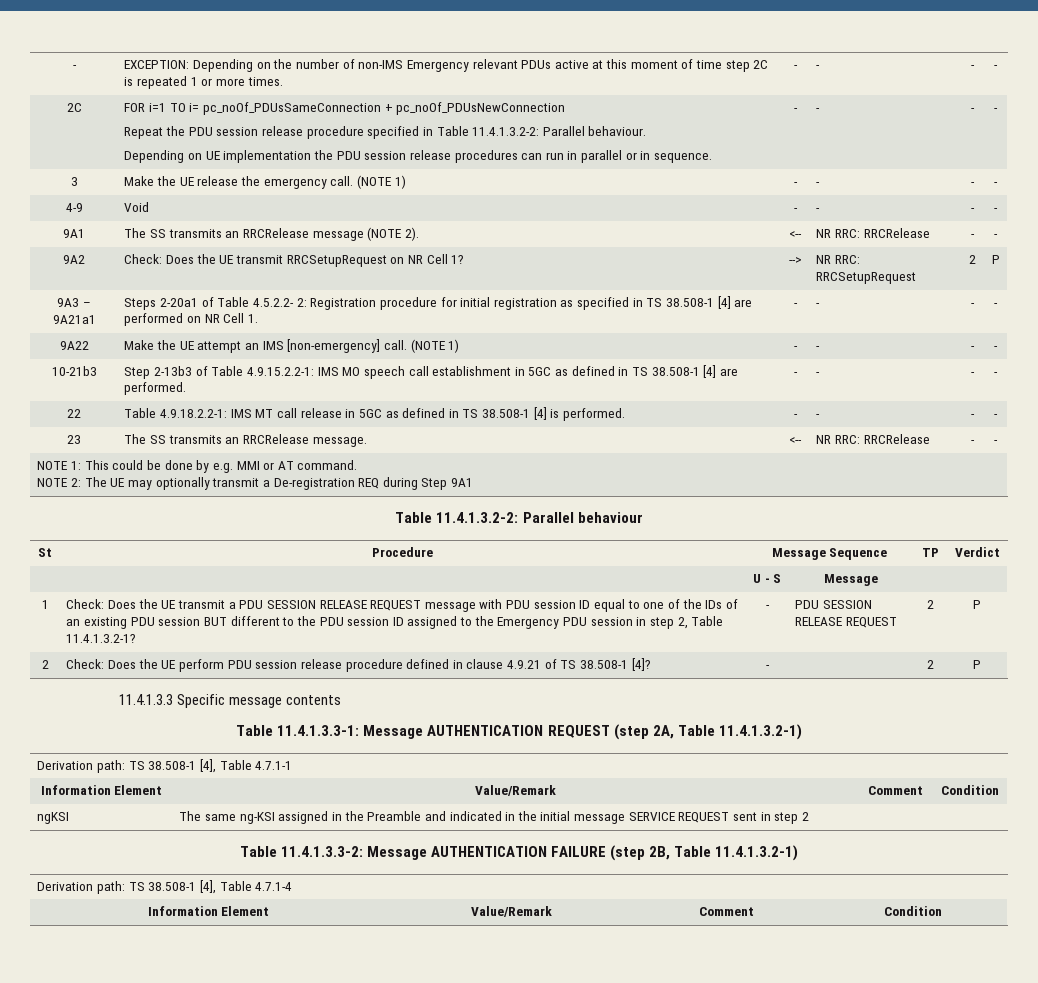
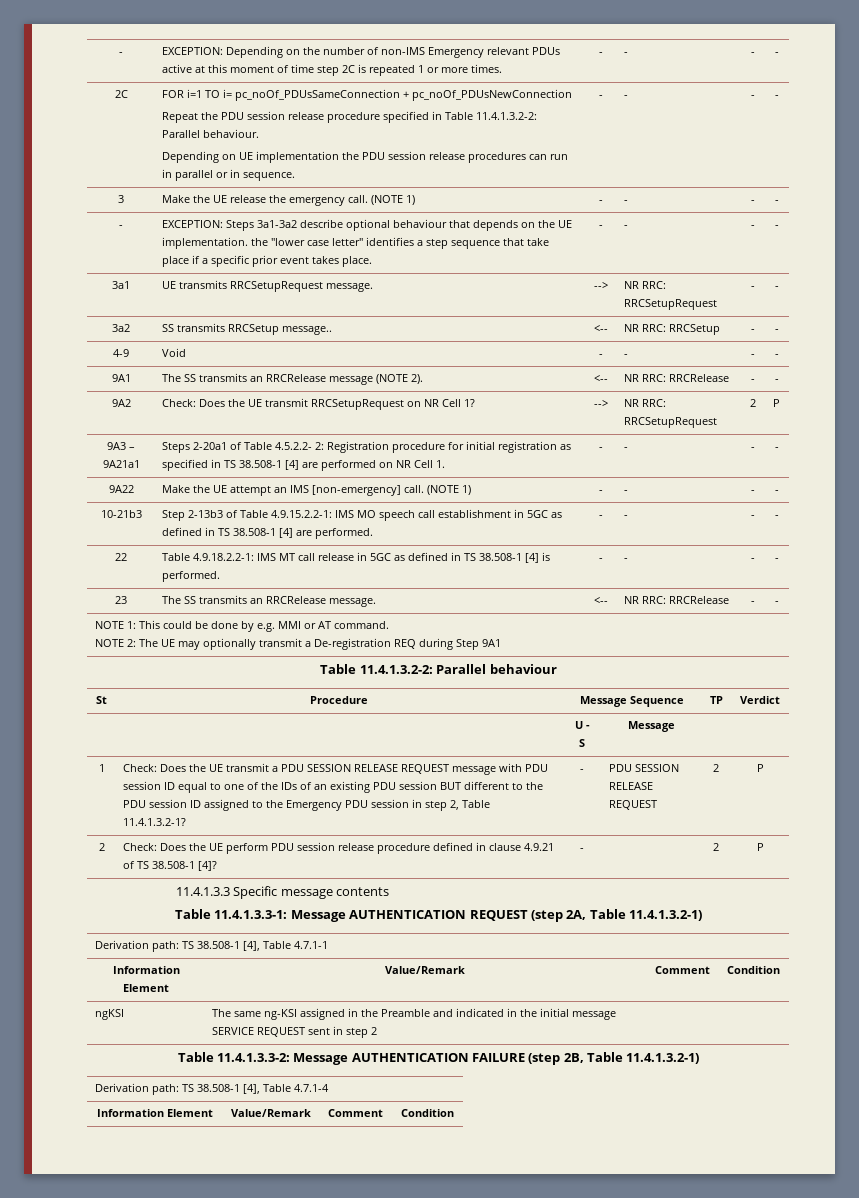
(998, 184) none -> [119,225,123,228] [162,219,573,231] [162,237,550,249] [162,255,373,267] [598,225,603,228] [624,225,629,228] [750,225,755,228] [774,225,779,228] [112,281,130,289] [162,280,374,292] [593,282,608,289] [624,281,667,289] [624,299,718,310] [750,286,755,289] [774,286,779,289] [112,324,130,332] [162,323,333,335] [593,325,608,332] [624,324,721,335] [750,329,755,332] [774,329,779,332] // - | EXCEPTION: Steps 3a1-3a2 describe optional behaviour that depends on the UE implementation. the "lower case letter" identifies a step sequence that take place if a specific prior event takes place. | - | - | - | - // 3a1 | UE transmits RRCSetupRequest message. | --> | NR RRC: RRCSetupRequest | - | - // 3a2 | SS transmits RRCSetup message.. | <-- | NR RRC: RRCSetup | - | -

